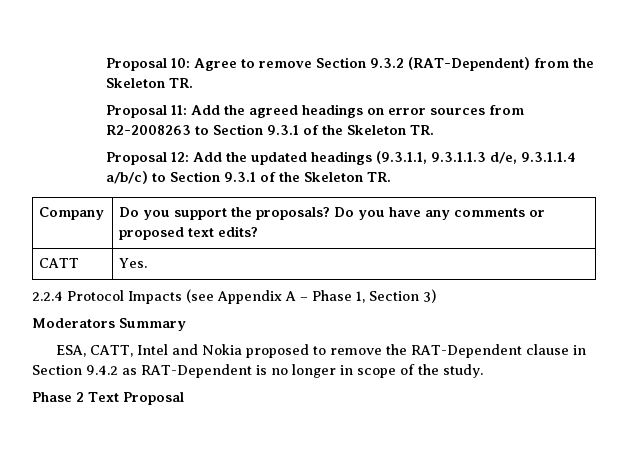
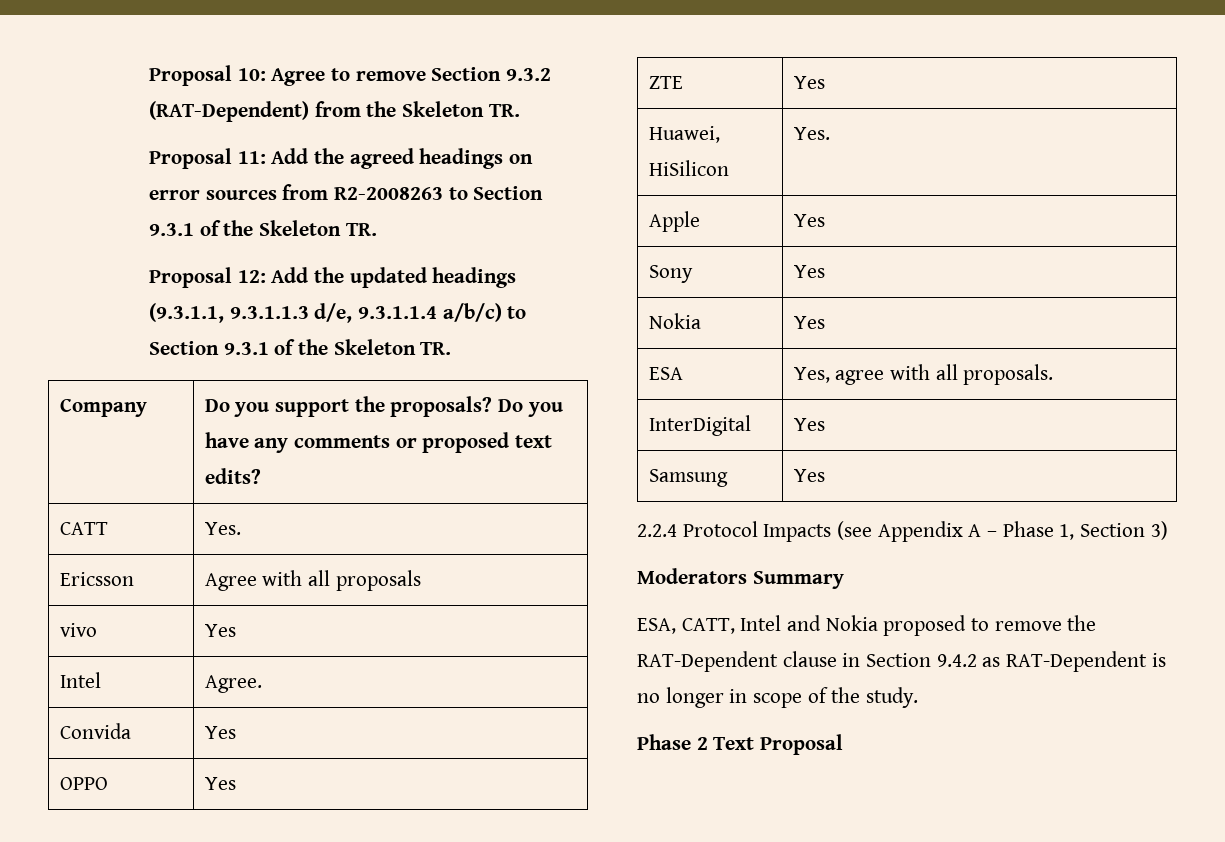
(148, 263) none -> [59,572,134,586] [204,570,421,591] [59,623,97,637] [204,624,236,637] [59,672,101,688] [204,675,262,693] [59,723,131,739] [204,726,236,739] [59,777,108,790] [204,777,236,790] [648,76,683,89] [793,76,825,89] [648,126,720,143] [648,160,729,176] [793,127,830,140] [648,211,700,232] [793,214,825,227] [648,265,693,283] [793,265,825,278] [648,313,701,329] [793,316,825,329] [648,367,683,380] [793,364,1054,385] [648,415,751,436] [793,418,825,431] [648,469,728,487] [793,469,825,482] // Ericsson | Agree with all proposals // vivo | Yes // Intel | Agree. // Convida | Yes // OPPO | Yes // ZTE | Yes // Huawei, HiSilicon | Yes. // Apple | Yes // Sony | Yes // Nokia | Yes // ESA | Yes, agree with all proposals. // InterDigital | Yes // Samsung | Yes

